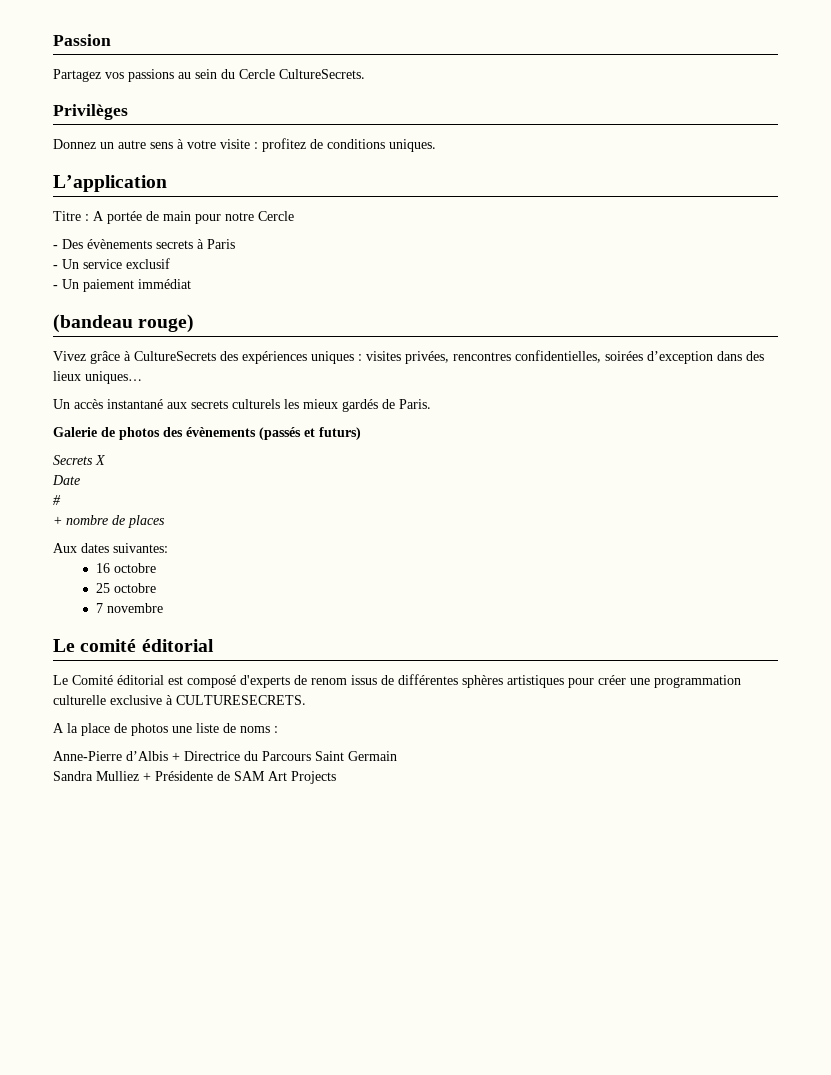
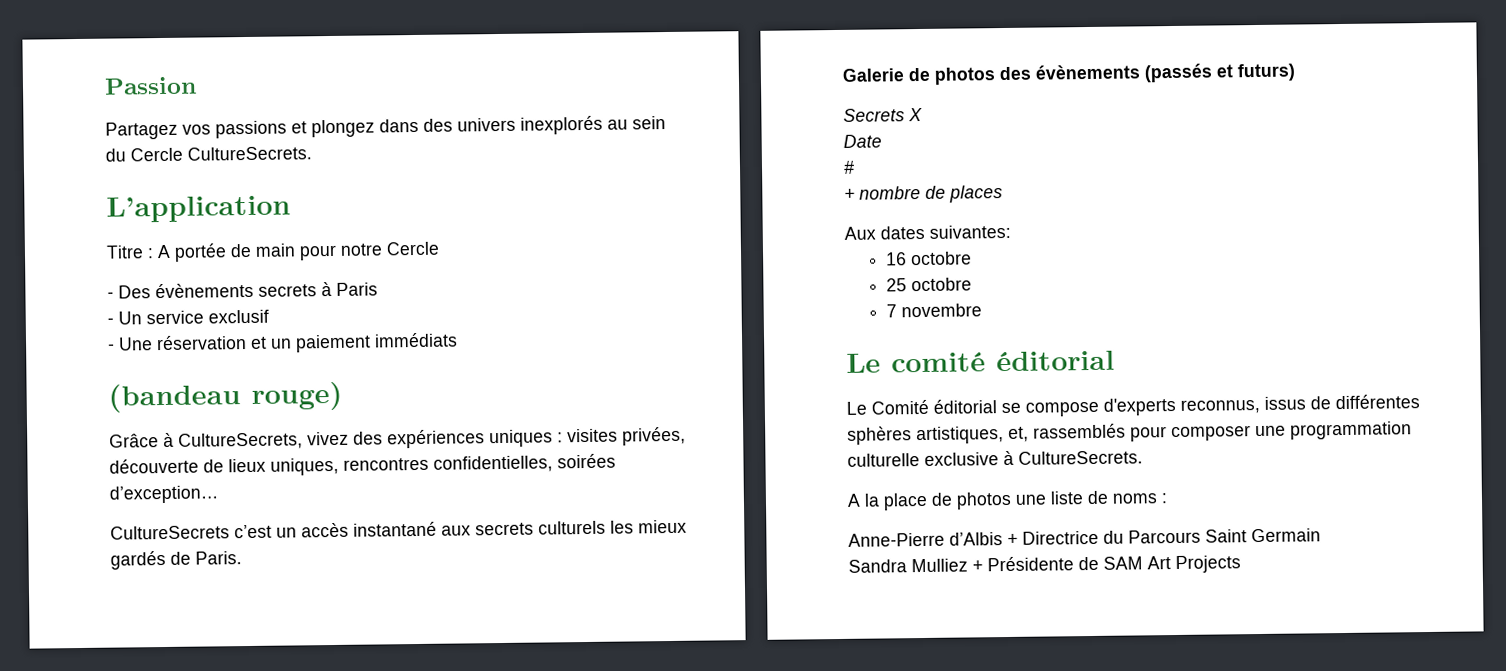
(174, 75) none -> [291,115,603,138] et plongez dans des univers inexplorés
[53,104,128,120] [53,138,436,152] // Privilèges // Donnez un autre sens à votre visite : profitez de conditions uniques. -> (312, 153) none
[62,279,191,292] [53,314,195,333] [53,351,216,364] Un paiement immédiat // (bandeau rouge) // Vivez grâce à CultureSecrets -> [118,332,458,353] [108,381,343,413] [109,431,349,450] Une réservation et un paiement immédiats // (bandeau rouge) // Grâce à CultureSecrets, vivez
[453,350,764,364] [53,371,142,384] [53,399,70,409] rencontres confidentielles, soirées d’exception dans des lieux uniques… // Un -> [109,453,616,476] [109,485,219,504] [110,524,297,540] découverte de lieux uniques, rencontres confidentielles, soirées d’exception… // CultureSecrets c’est un
[168,674,626,688] est composé d'experts de renom issus de différentes sphères artistiques pour créer -> [1001,394,1420,417] [847,423,1251,445] se compose d'experts reconnus, issus de différentes sphères artistiques, et, rassemblés pour composer
[176,695,306,705] CULTURESECRETS. -> [1018,450,1143,465] CultureSecrets.

